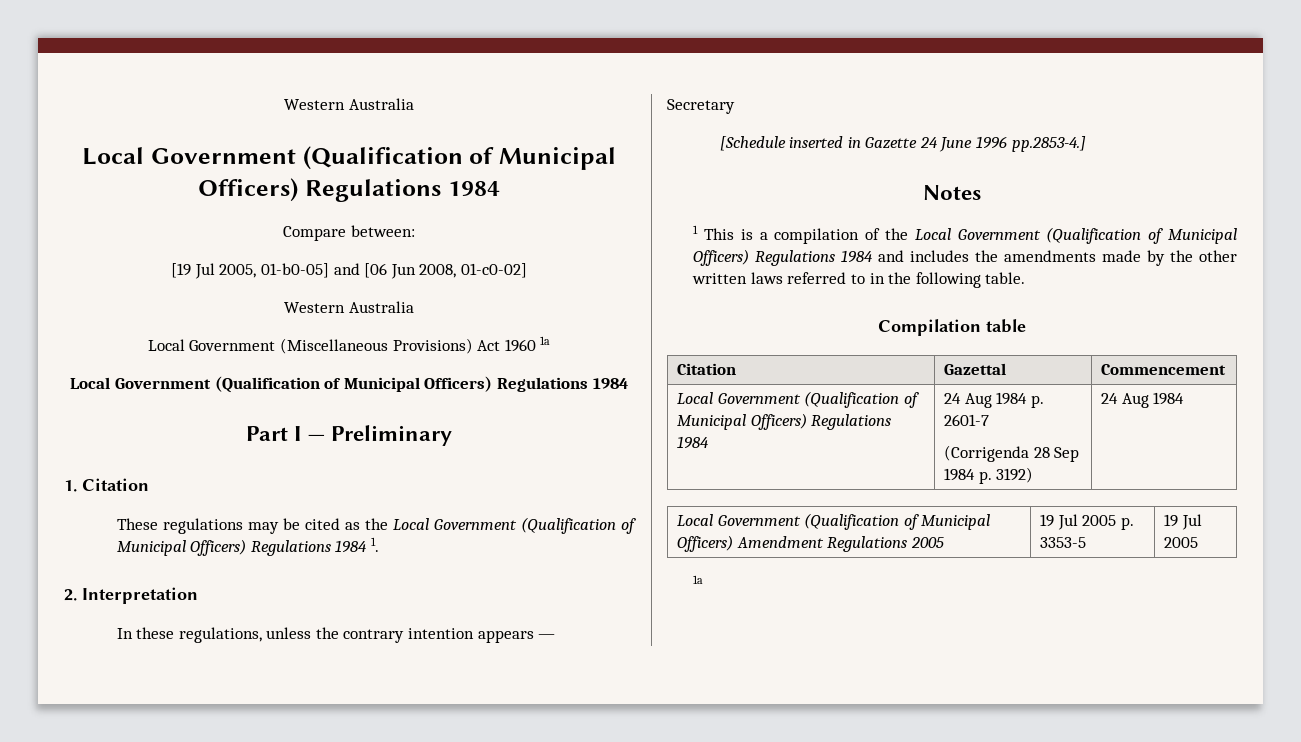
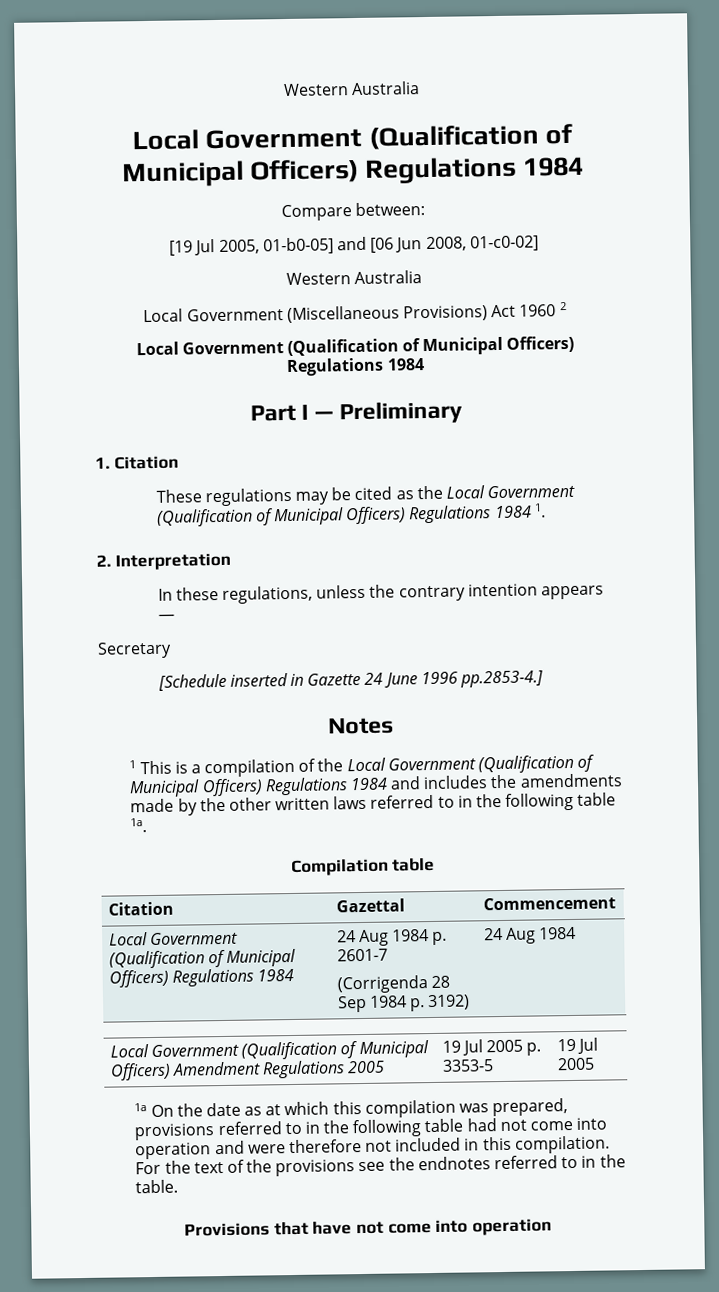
[540,336,551,345] 1a -> [559,302,567,311] 2
[985,272,1026,284] table. -> [577,792,617,806] [130,818,148,833] table 1a.
(704, 579) none -> [150,1098,569,1118] [134,1117,608,1141] [135,1135,610,1160] [135,1154,626,1177] [135,1179,179,1194] [184,1218,552,1237] On the date as at which this compilation was prepared, provisions referred to in the following table had not come into operation and were therefore not included in this compilation. For the text of the provisions see the endnotes referred to in the table. // Provisions that have not come into operation

